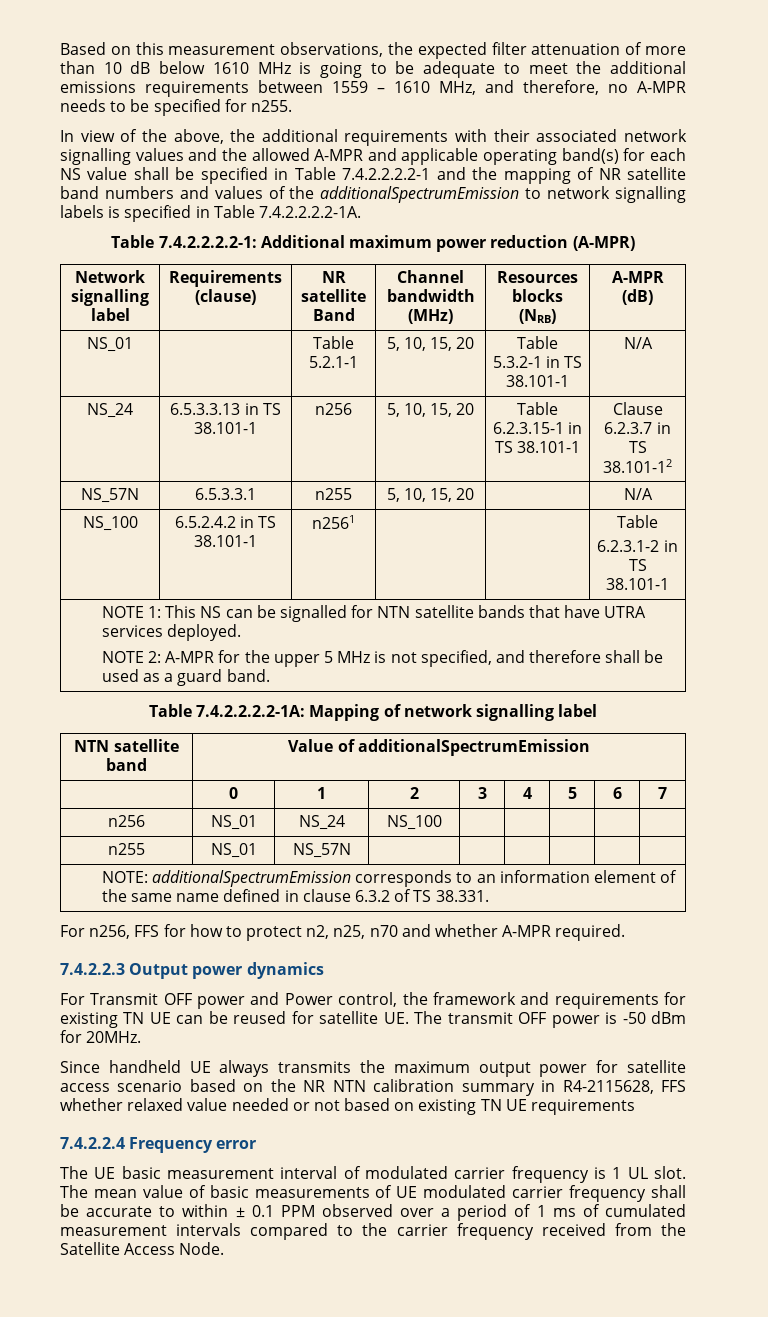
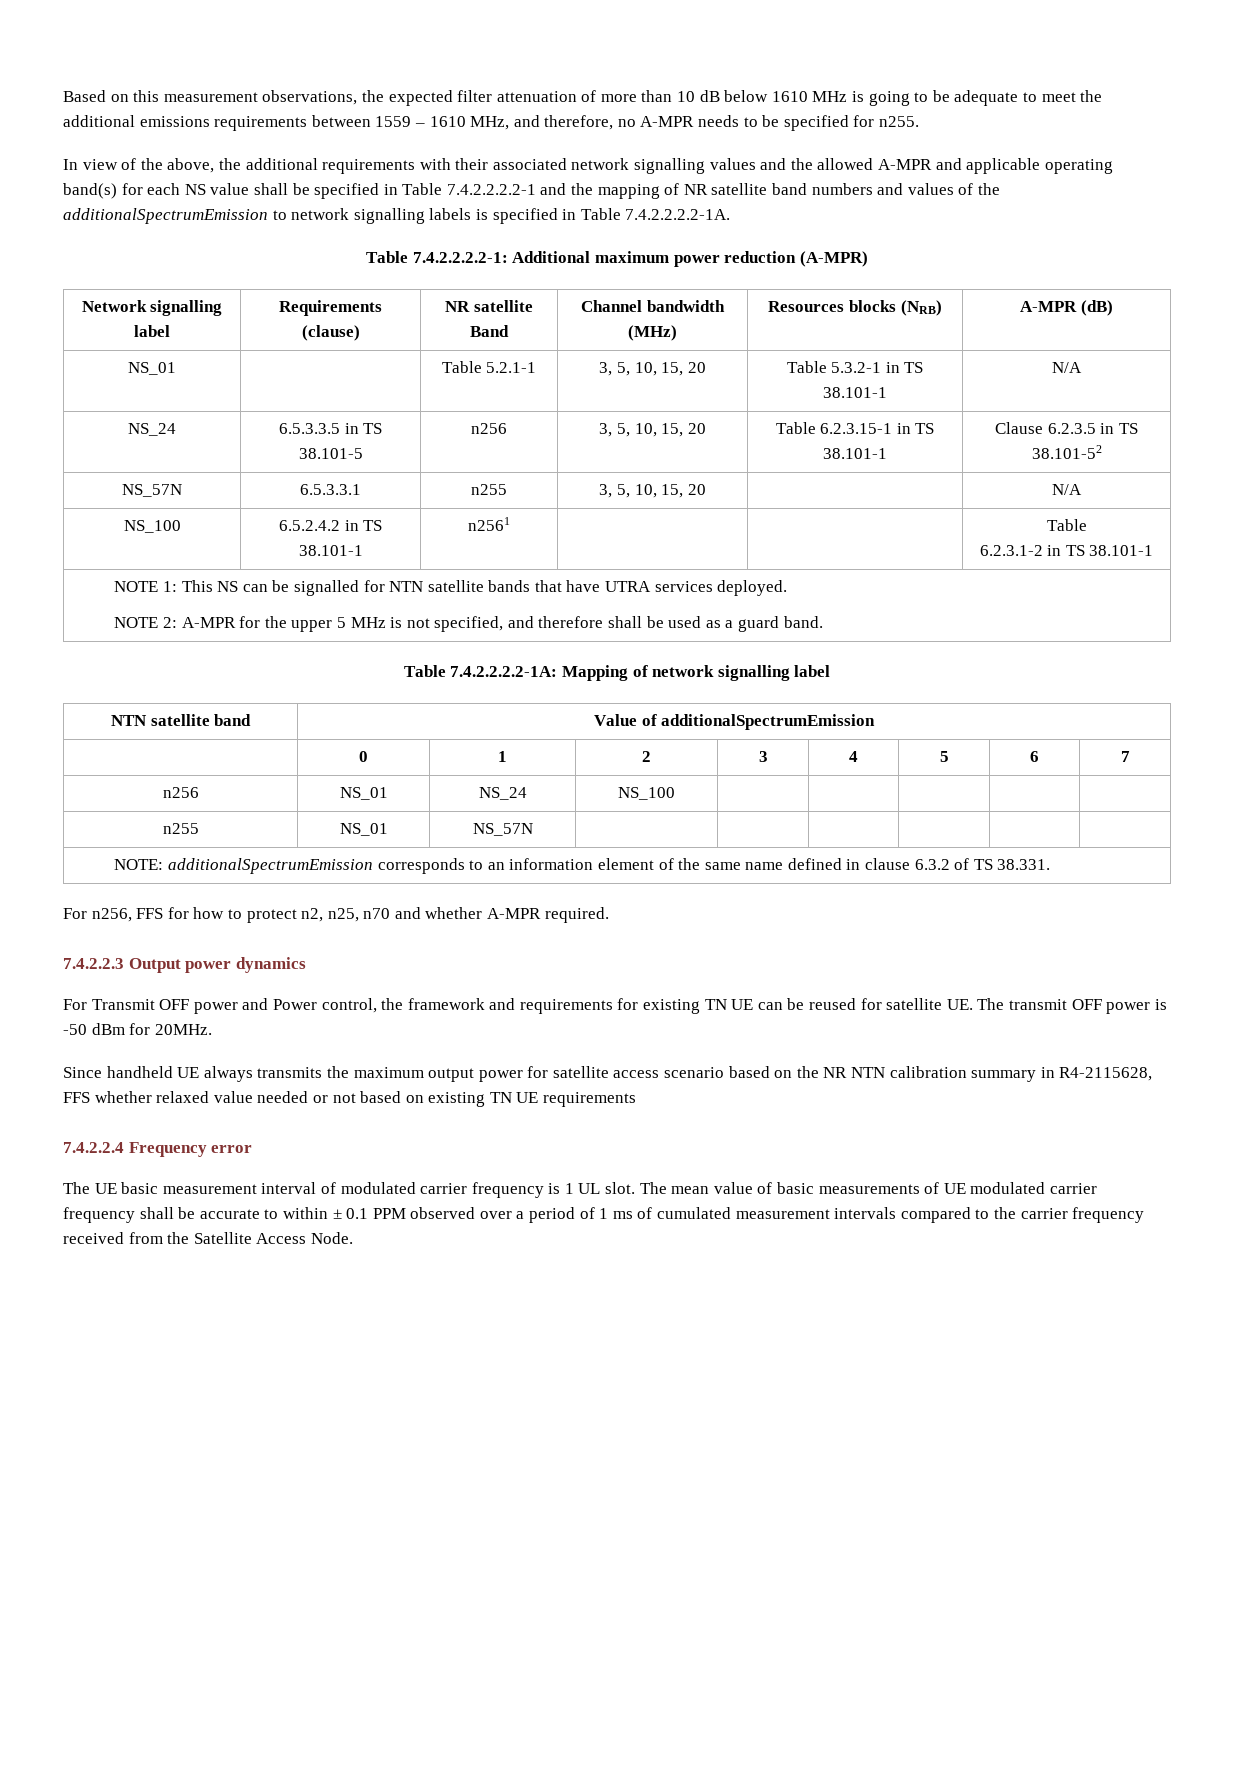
(358, 362) none -> [599,362,613,376] 3,
[170,403,281,415] [194,422,257,434] [315,403,352,415] 6.5.3.3.13 in TS 38.101-1 | n256 | -> [278,423,383,434] [298,448,363,459] [471,423,507,434] [599,423,613,437] 6.5.3.3.5 in TS 38.101-5 | n256 | 3,
[604,422,671,434] [628,441,647,453] [603,459,672,473] 6.2.3.7 in TS 38.101-12 -> [1047,423,1138,434] [1031,445,1102,459] 6.2.3.5 in TS 38.101-52
(352, 494) none -> [599,484,613,498] 3,

